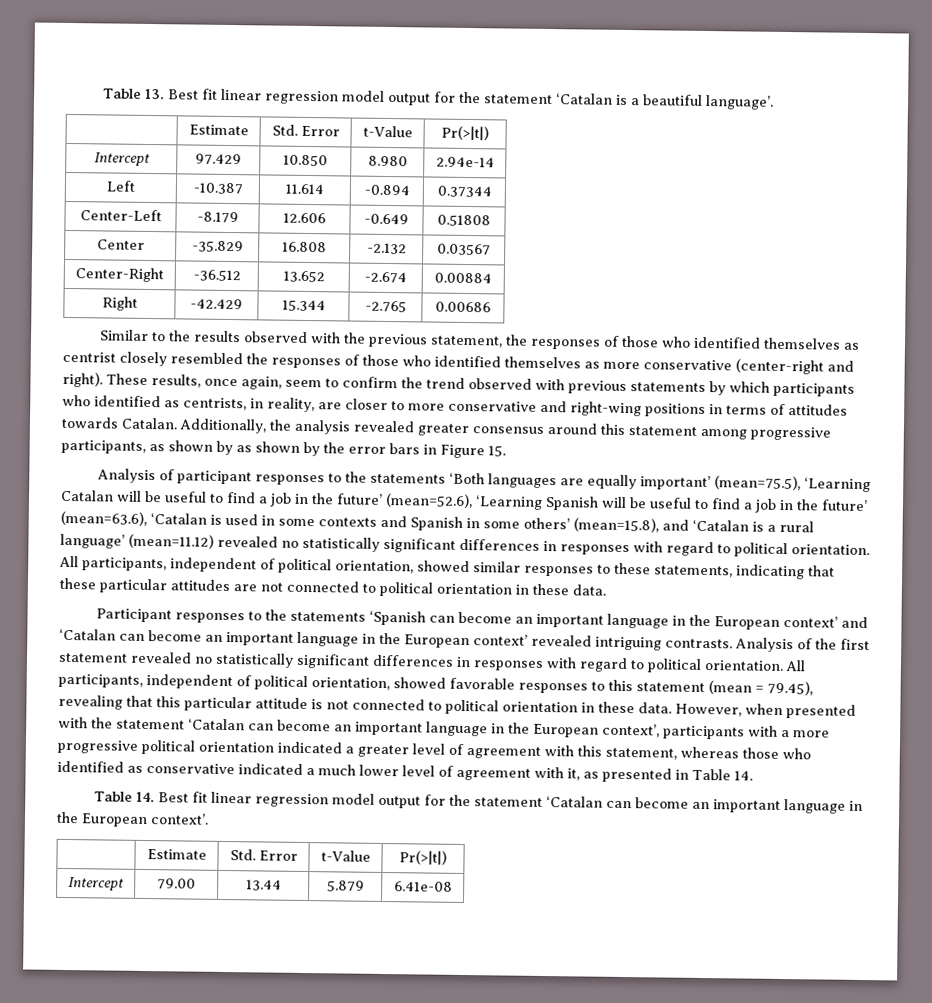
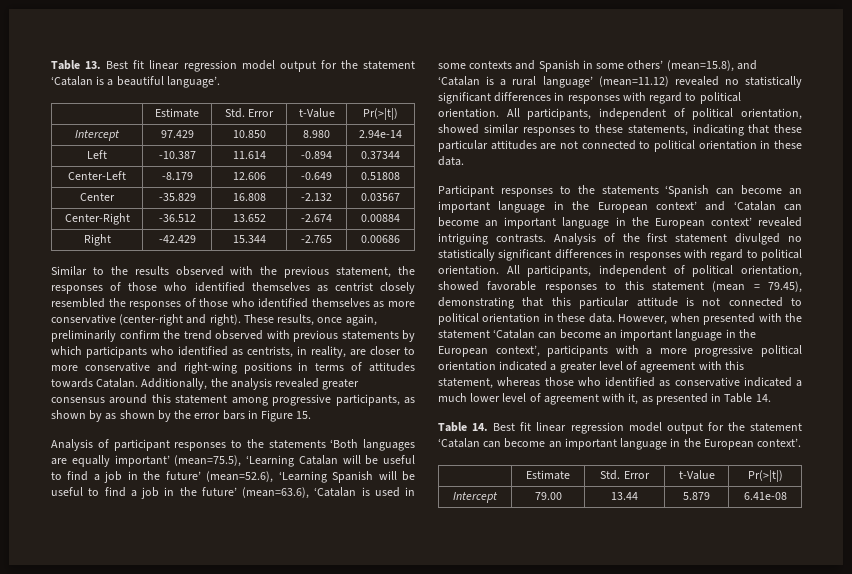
[285,378,339,388] seem to -> [51,330,116,342] preliminarily
[130,651,192,664] revealed -> [735,233,781,245] divulged
[58,694,123,710] revealing -> [438,297,514,309] demonstrating

